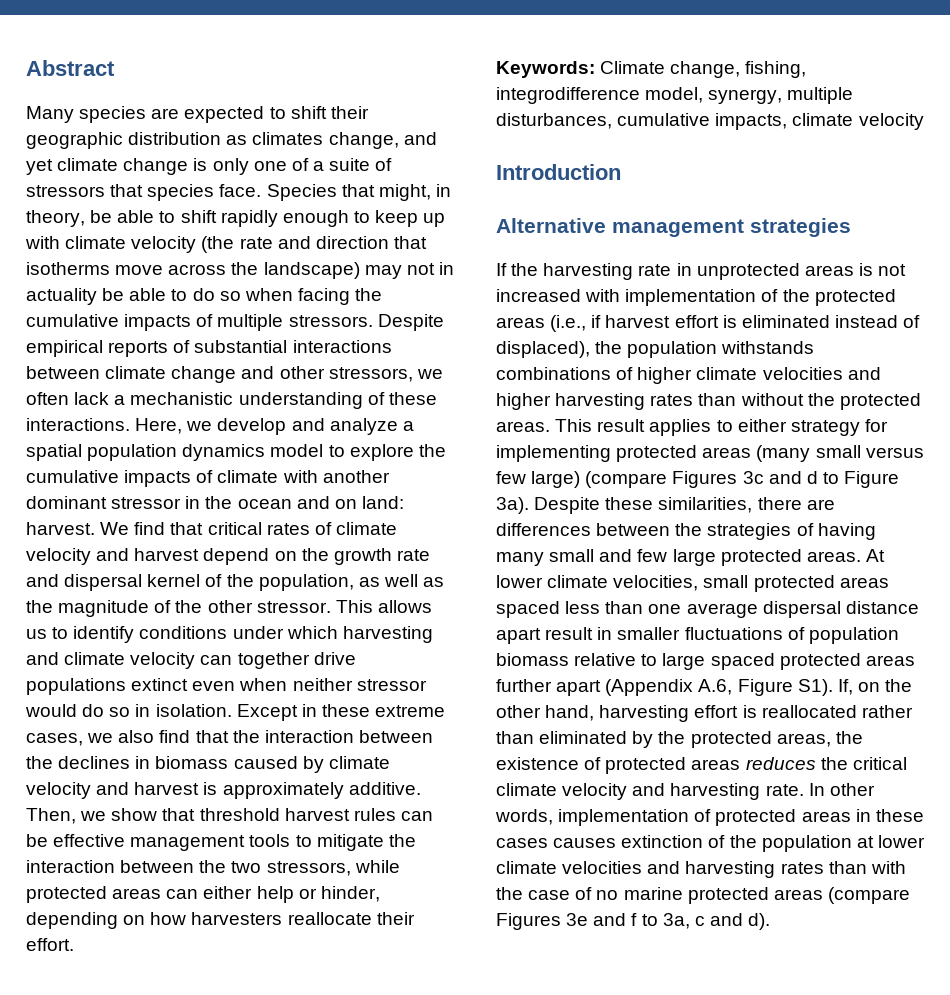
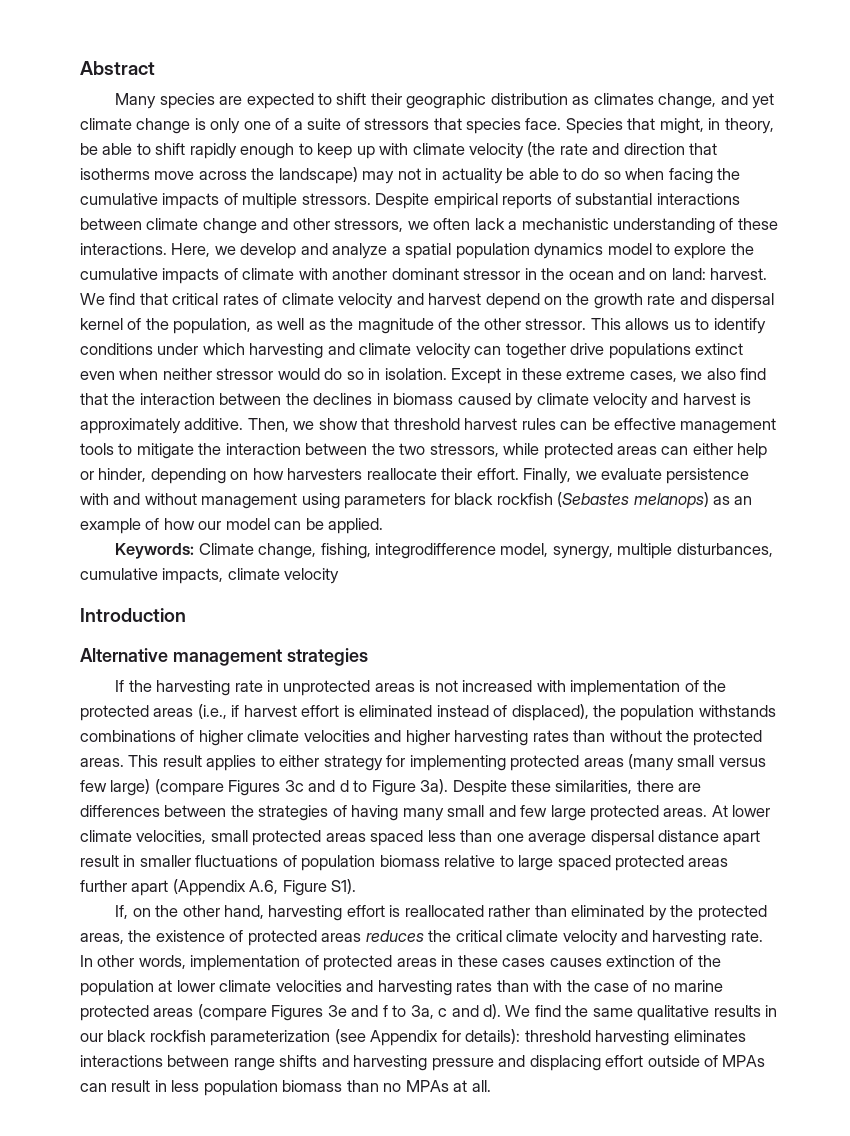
(74, 944) none -> [523,468,750,484] [80,492,753,509] [80,518,384,534] Finally, we evaluate persistence with and without management using parameters for black rockfish (Sebastes melanops) as an example of how our model can be applied.
(833, 687) none -> (357, 886) //
(771, 921) none -> [505,1005,778,1021] [80,1029,746,1046] [80,1055,766,1071] [80,1080,491,1096] We find the same qualitative results in our black rockfish parameterization (see Appendix for details): threshold harvesting eliminates interactions between range shifts and harvesting pressure and displacing effort outside of MPAs can result in less population biomass than no MPAs at all.

